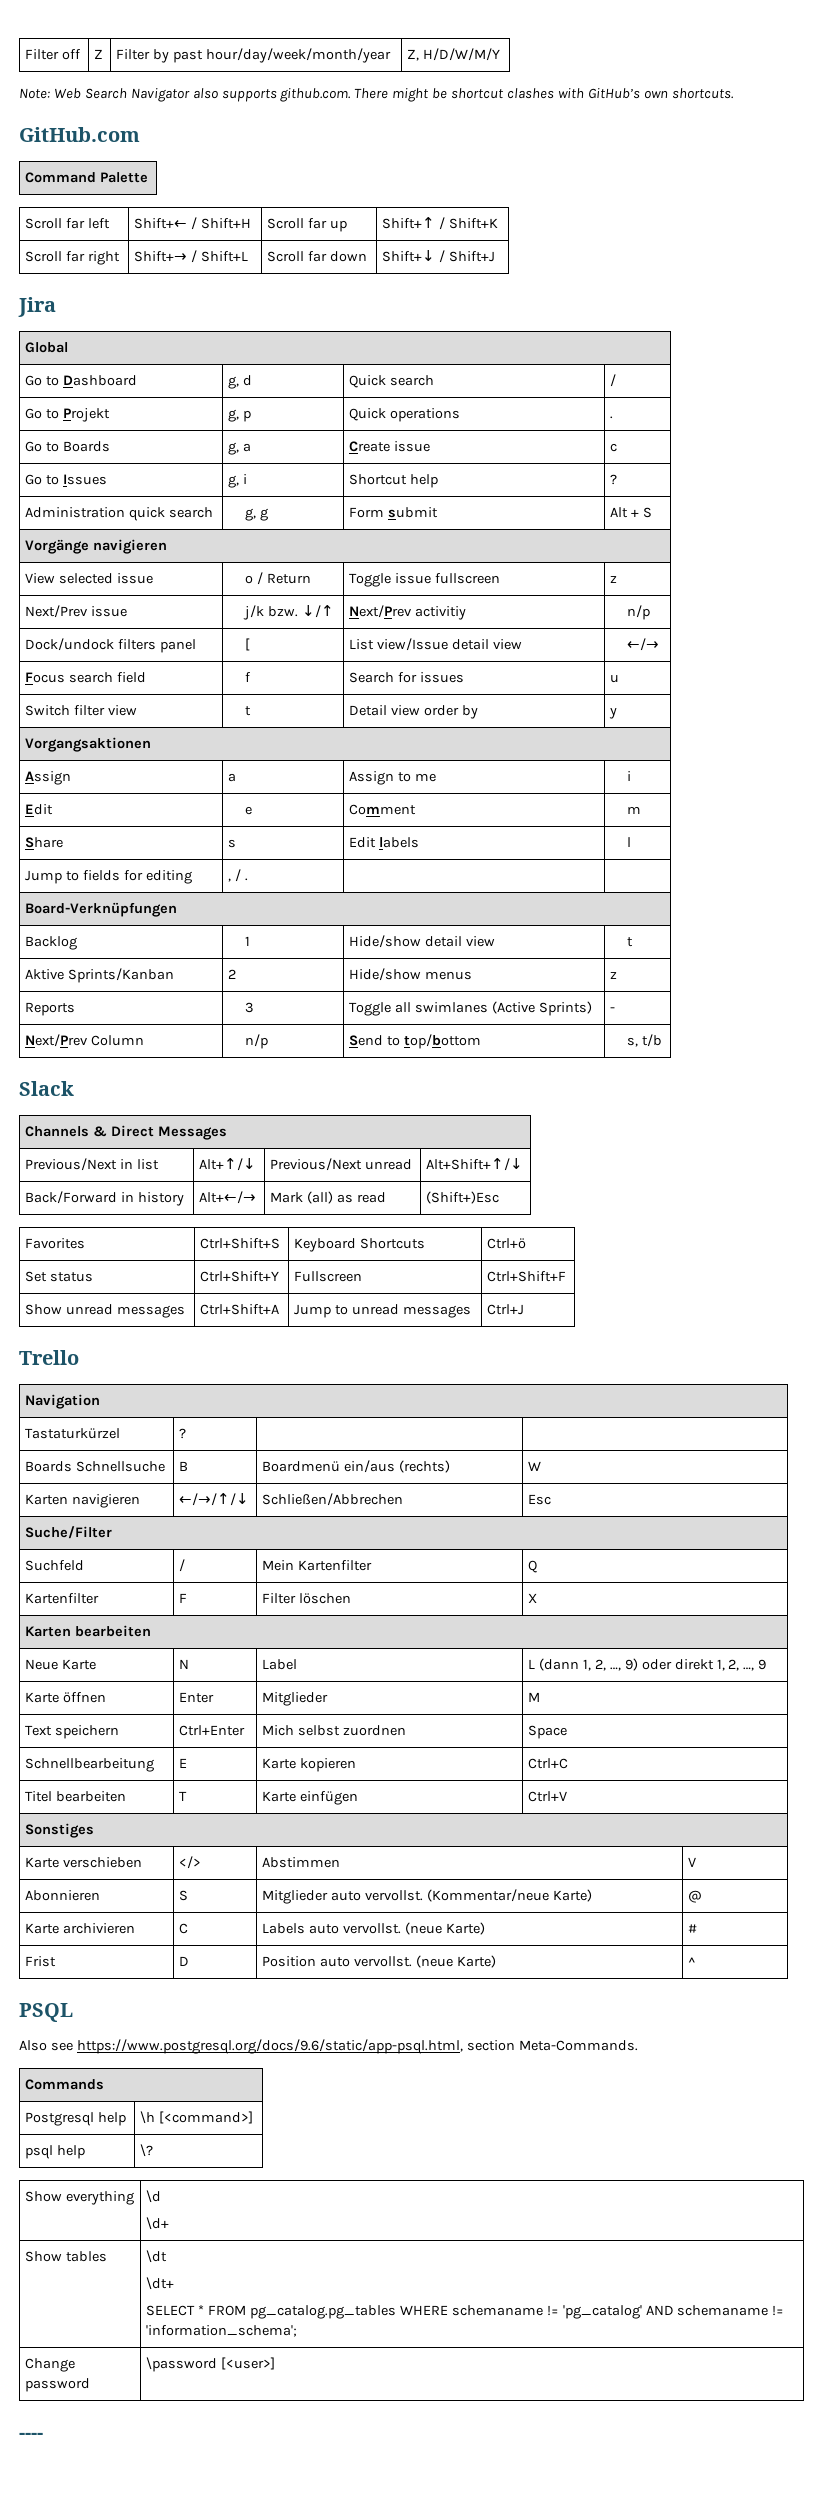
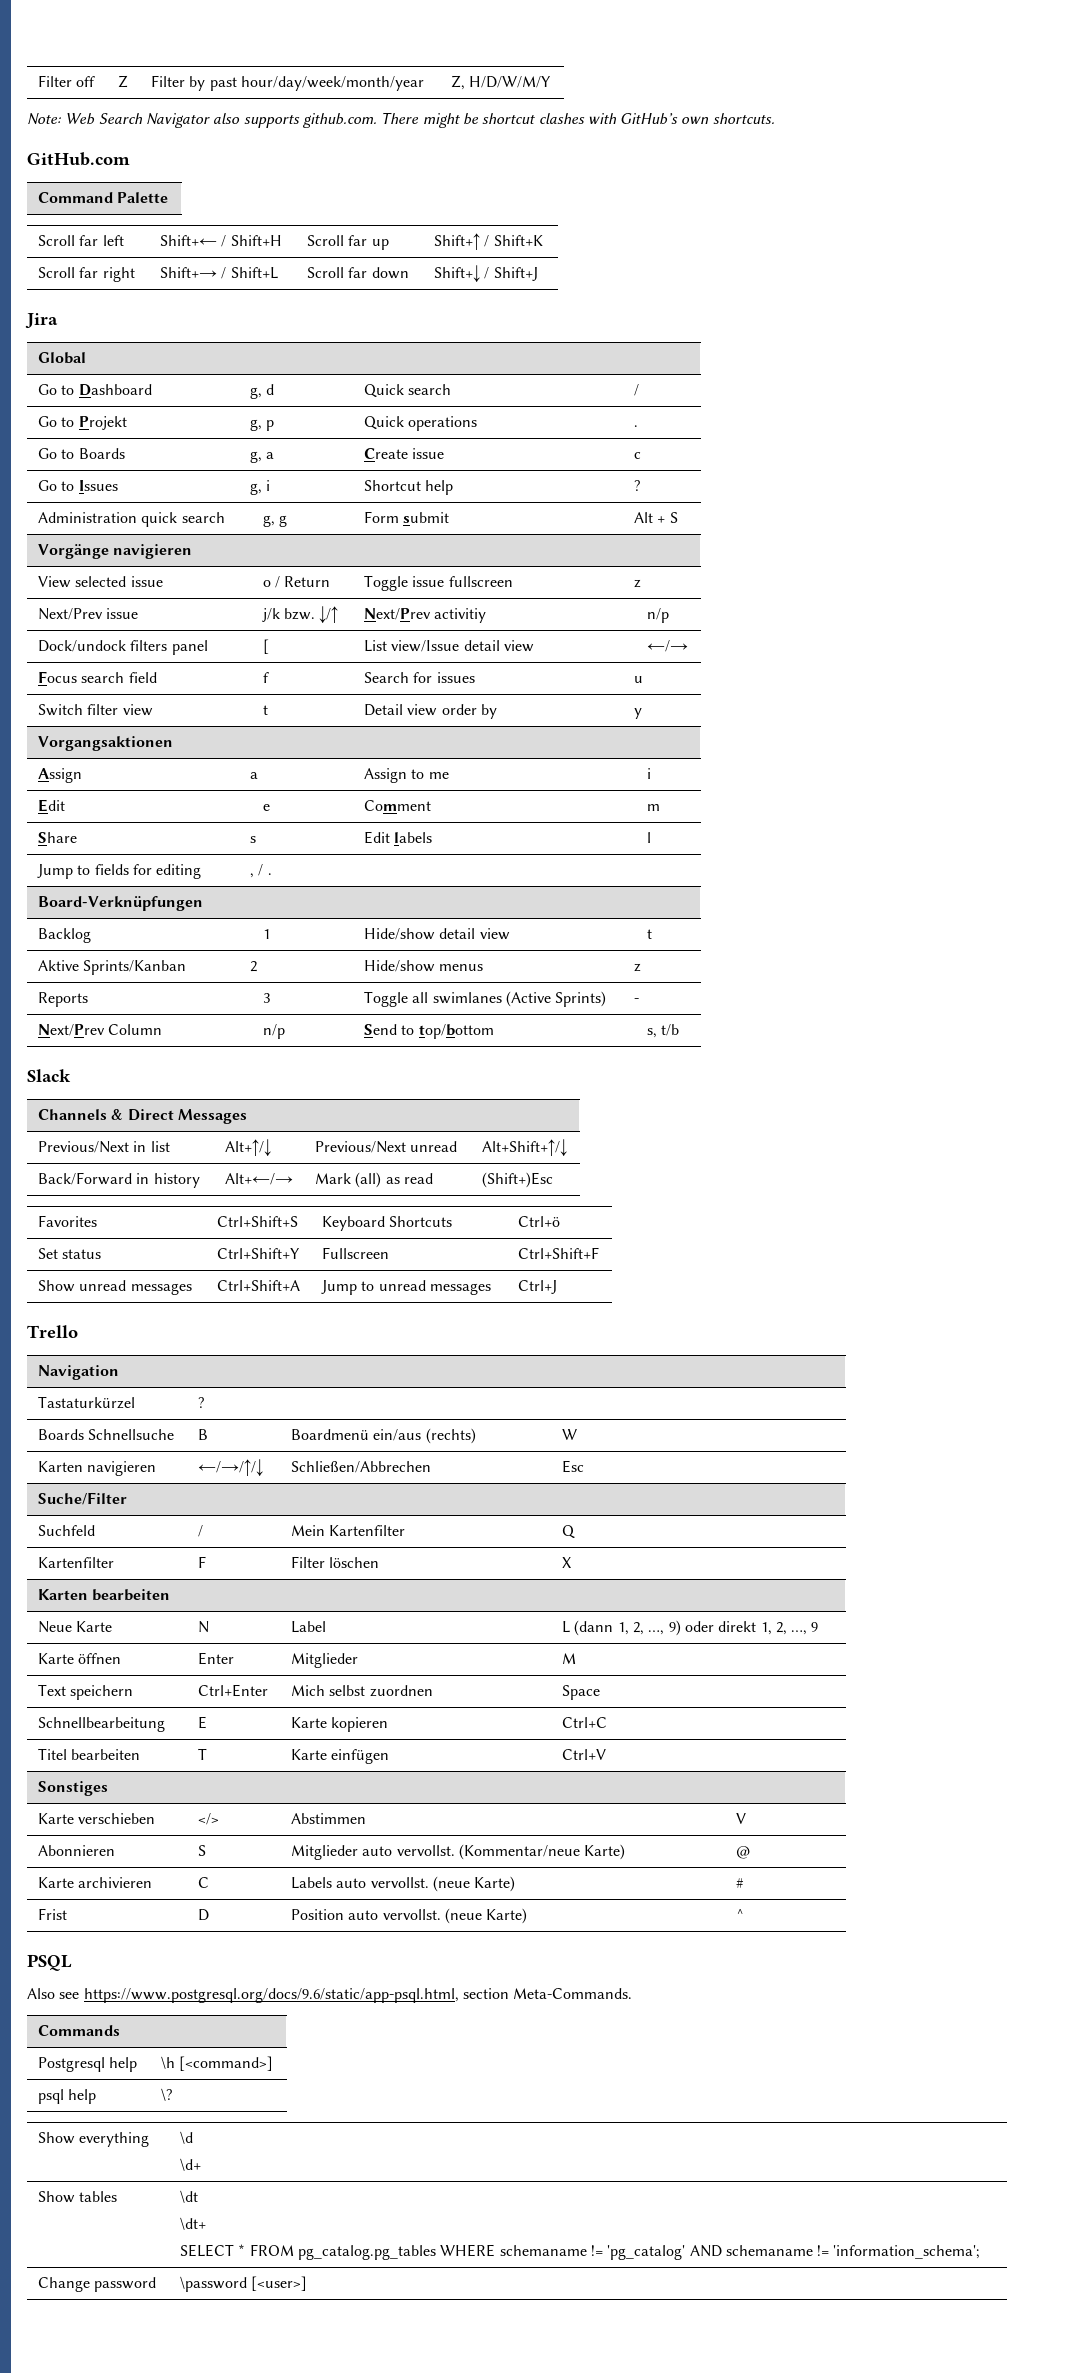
[19,2432,43,2439] // ---- -> (308, 2283) none

